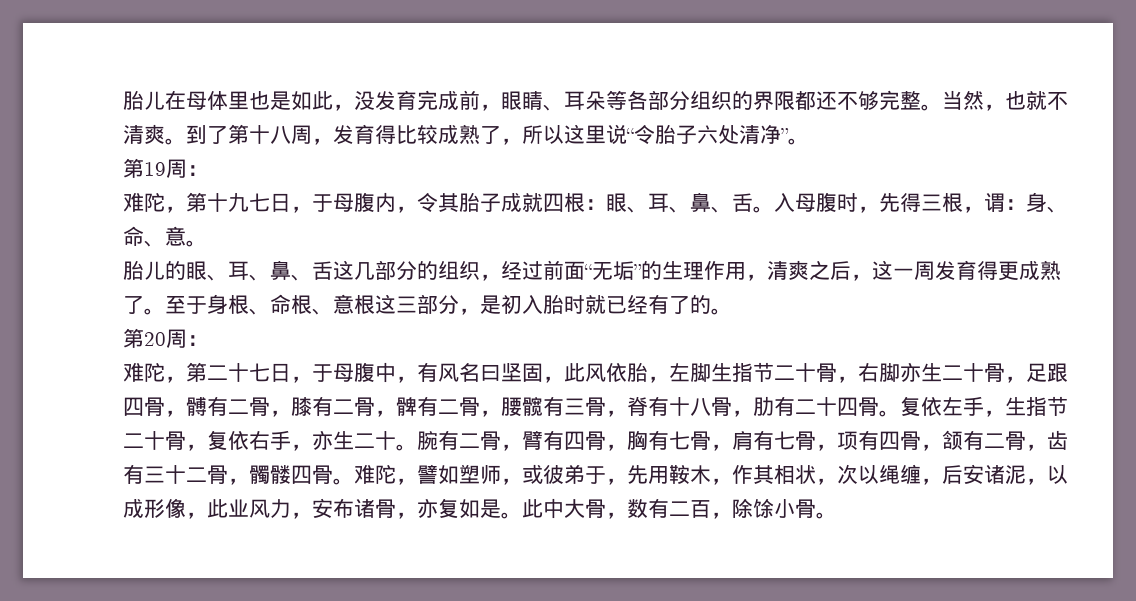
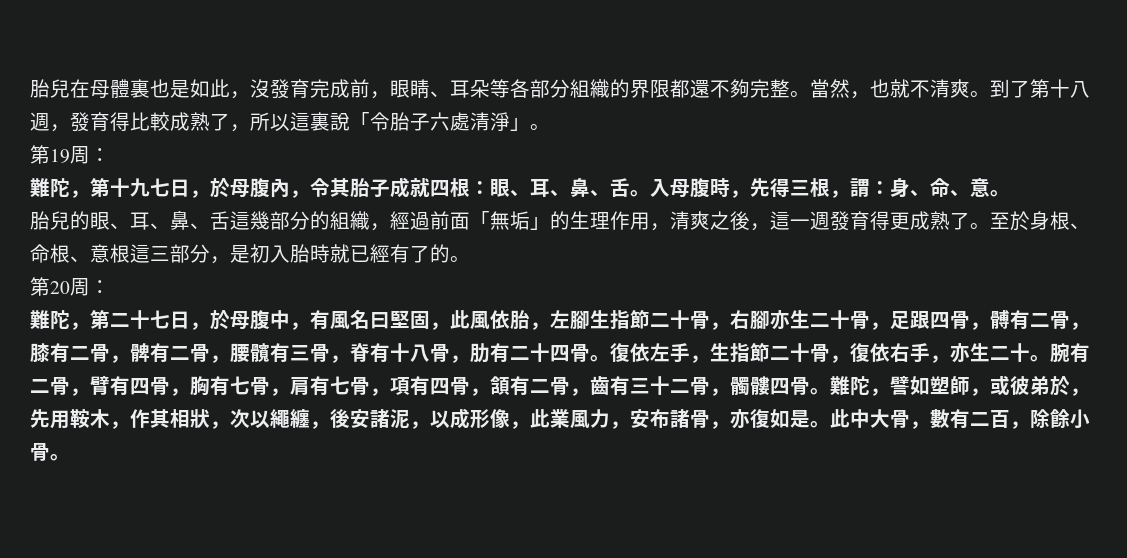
[123,90,249,110] 胎儿在母体里 -> [30,79,150,99] 胎兒在母體裏
[354,91,396,110] 没发 -> [250,79,290,99] 沒發
[690,91,732,110] 组织 -> [570,79,610,98] 組織
[816,90,963,111] 还不够完整。当 -> [690,79,830,98] 還不夠完整。當
[291,124,789,145] 周，发育得比较成熟了，所以这里说“令胎子六处清净” -> [30,112,530,132] 週，發育得比較成熟了，所以這裏說「令胎子六處清淨」
[123,192,144,212] 难 -> [30,178,50,197] 難
[312,192,396,212] 于母腹内 -> [210,178,290,198] 於母腹內
[837,193,858,212] 时 -> [710,178,730,197] 時
[984,193,1005,212] 谓 -> [850,178,870,197] 謂
[144,261,165,280] 儿 -> [50,211,70,230] 兒
[333,260,642,281] 这几部分的组织，经过前面“无垢” -> [230,211,550,231] 這幾部分的組織，經過前面「無垢」
[830,260,956,281] 后，这一周发 -> [730,211,850,231] 後，這一週發
[186,296,207,314] 于 -> [1010,211,1030,231] 於
[375,294,396,314] 这 -> [130,244,150,263] 這
[564,295,648,314] 时就已经 -> [310,244,390,263] 時就已經
[123,362,144,382] 难 -> [30,310,50,329] 難
[312,364,333,382] 于 -> [210,310,230,330] 於
[438,362,774,383] 风名曰坚固，此风依胎，左脚生指节 -> [330,310,650,330] 風名曰堅固，此風依胎，左腳生指節
[879,363,900,382] 脚 -> [750,310,770,330] 腳
[522,396,543,416] 髋 -> [250,343,270,362] 髖
[900,396,921,416] 复 -> [610,343,630,362] 復
[1047,396,1068,416] [123,430,228,451] 节二十骨，复 -> [750,343,870,363] 節二十骨，復
[837,430,1068,451] 项有四骨，颔有二骨，齿 -> [390,376,610,396] 項有四骨，頷有二骨，齒
[270,464,375,485] 髅四骨。难 -> [750,376,850,395] 髏四骨。難
[480,465,501,484] 师 -> [950,376,970,395] 師
[585,466,606,484] 于 -> [1050,376,1070,396] 於
[795,464,1005,485] 状，次以绳缠，后安诸 -> [190,409,390,429] 狀，次以繩纏，後安諸
[228,499,270,518] 业风 -> [550,409,590,429] 業風
[354,498,459,519] 诸骨，亦复 -> [670,409,770,429] 諸骨，亦復
[627,499,648,518] 数 -> [930,409,950,428] 數
[753,498,774,518] 馀 -> [1050,409,1070,428] 餘

